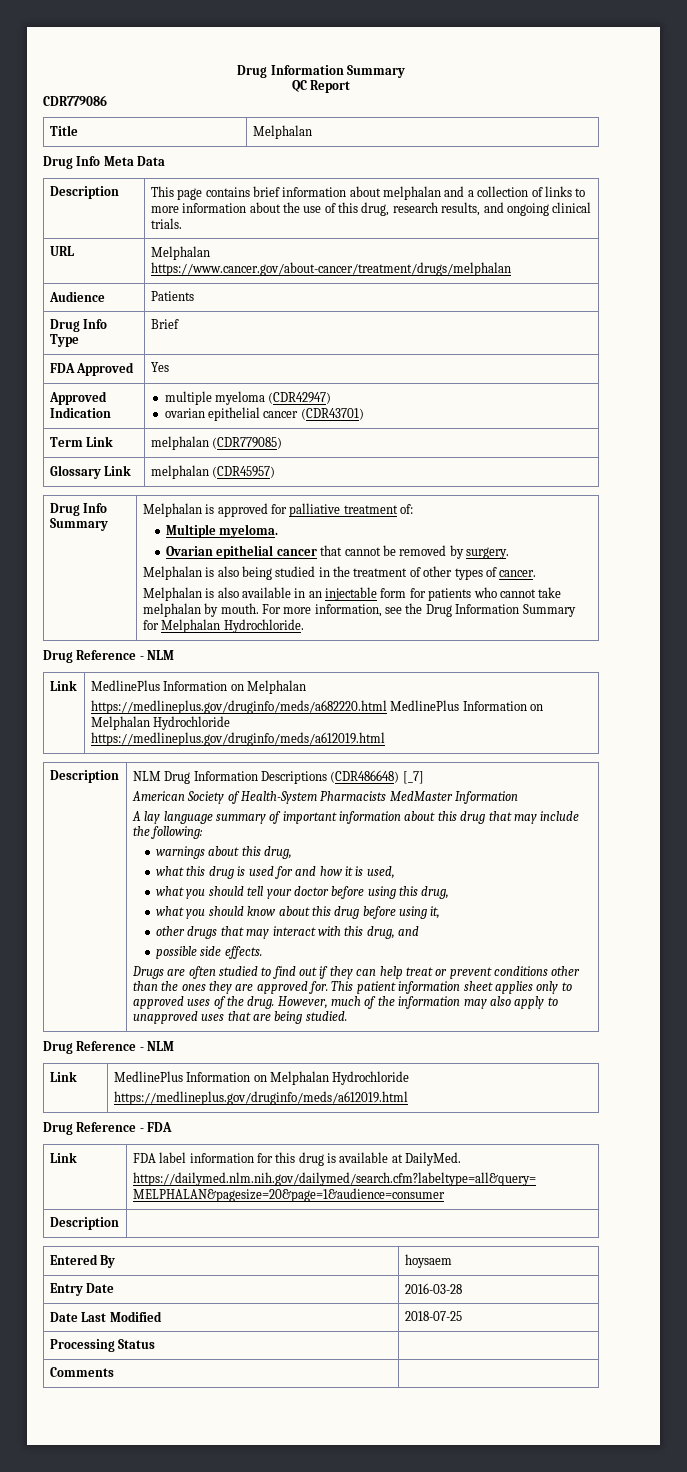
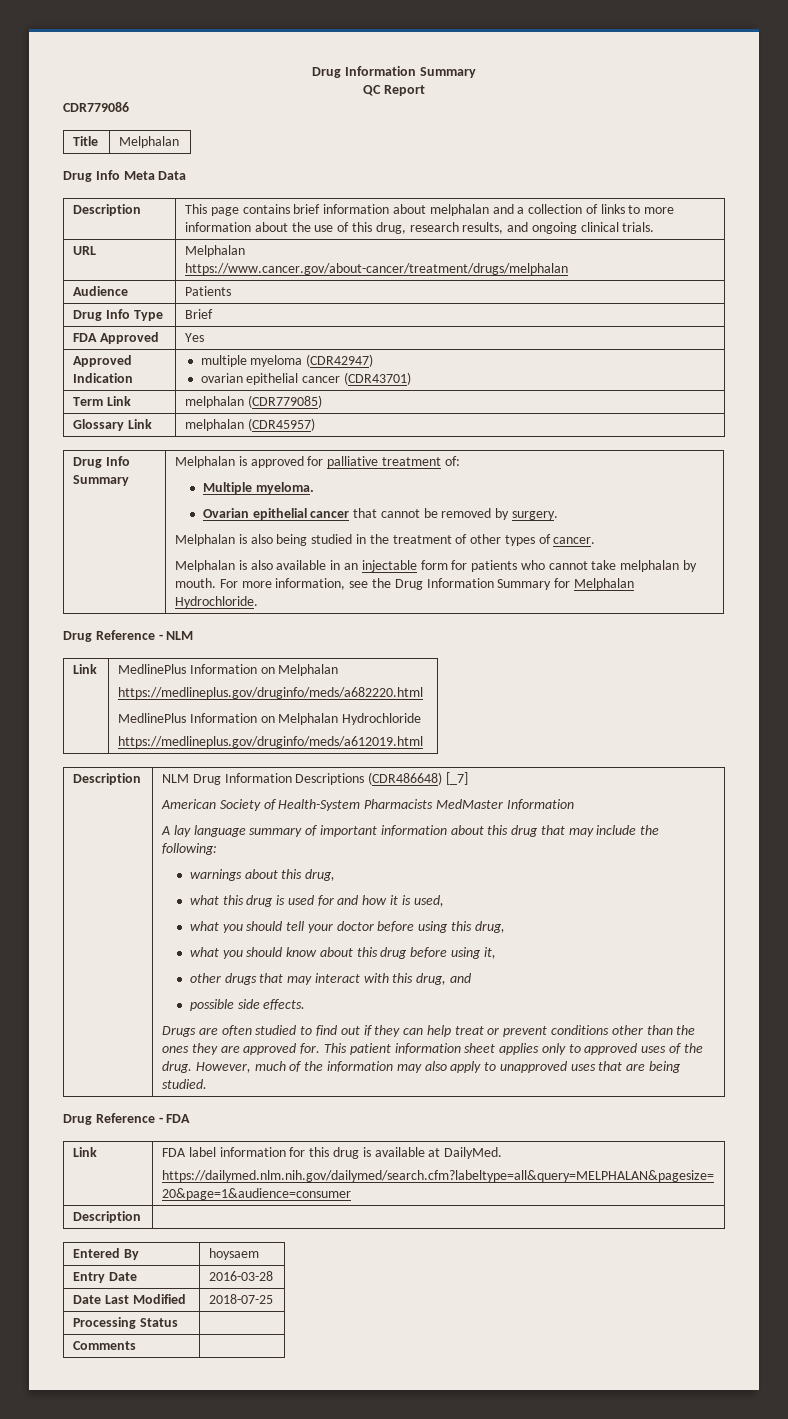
(387, 707) none -> (424, 693) //
[43,1041,175,1054] [49,1071,77,1082] [113,1071,410,1085] [113,1091,408,1105] // Drug Reference - NLM // Link | MedlinePlus Information on Melphalan Hydrochloride // https://medlineplus.gov/druginfo/meds/a612019.html -> (208, 1084) none

